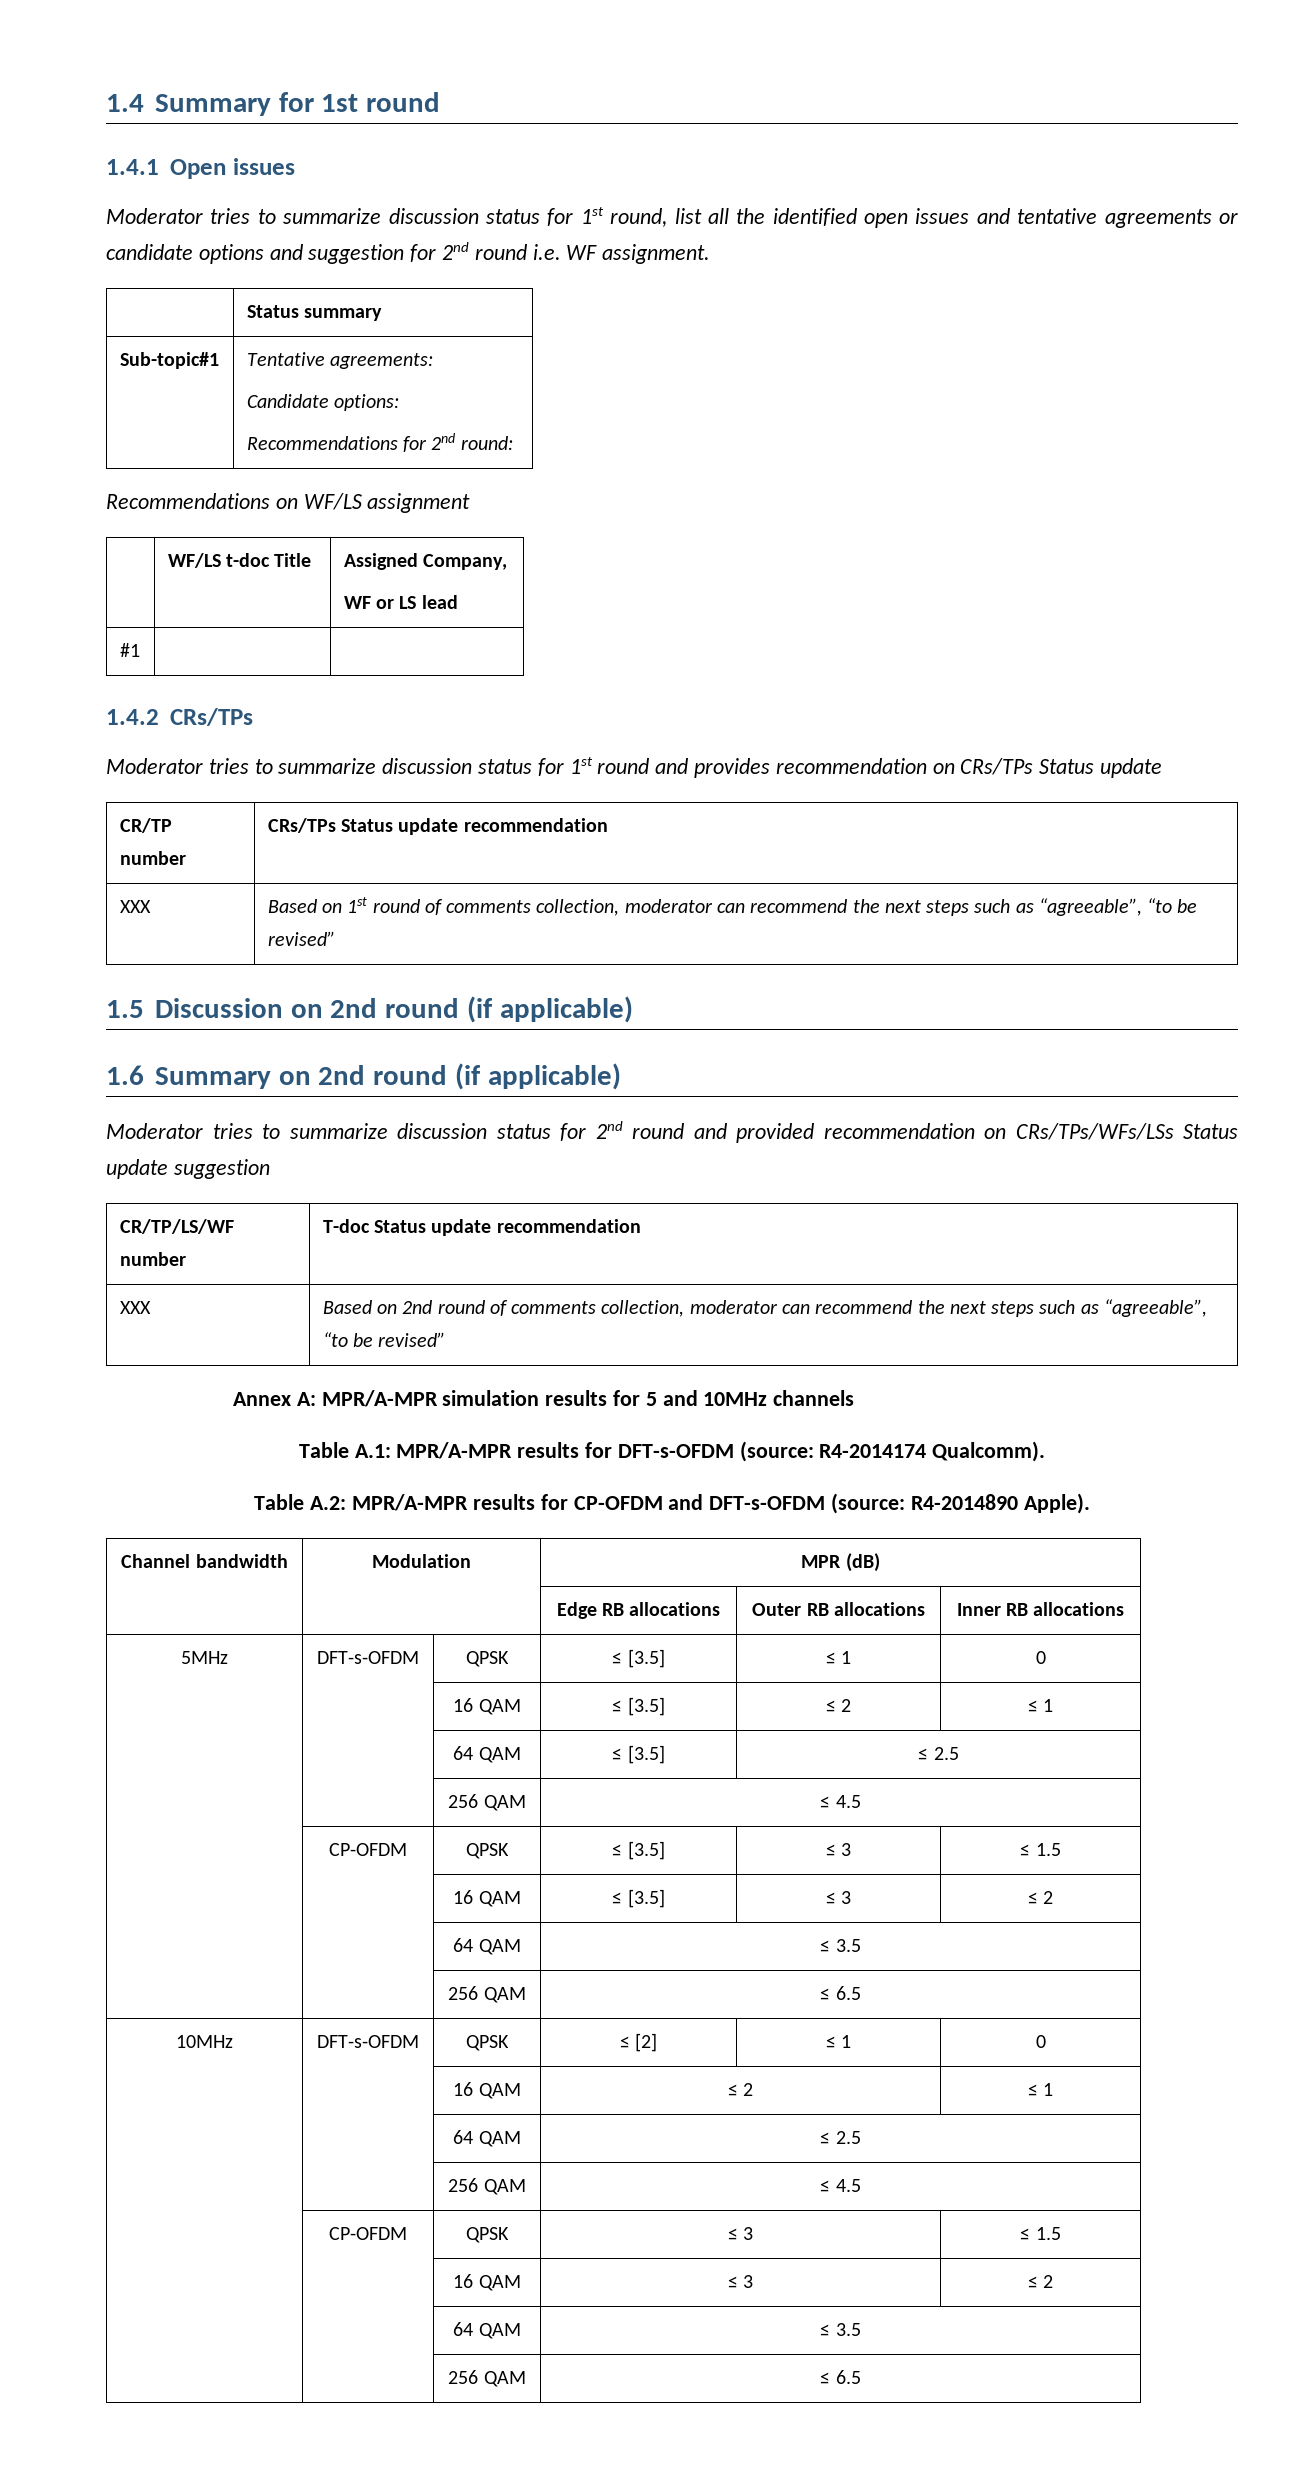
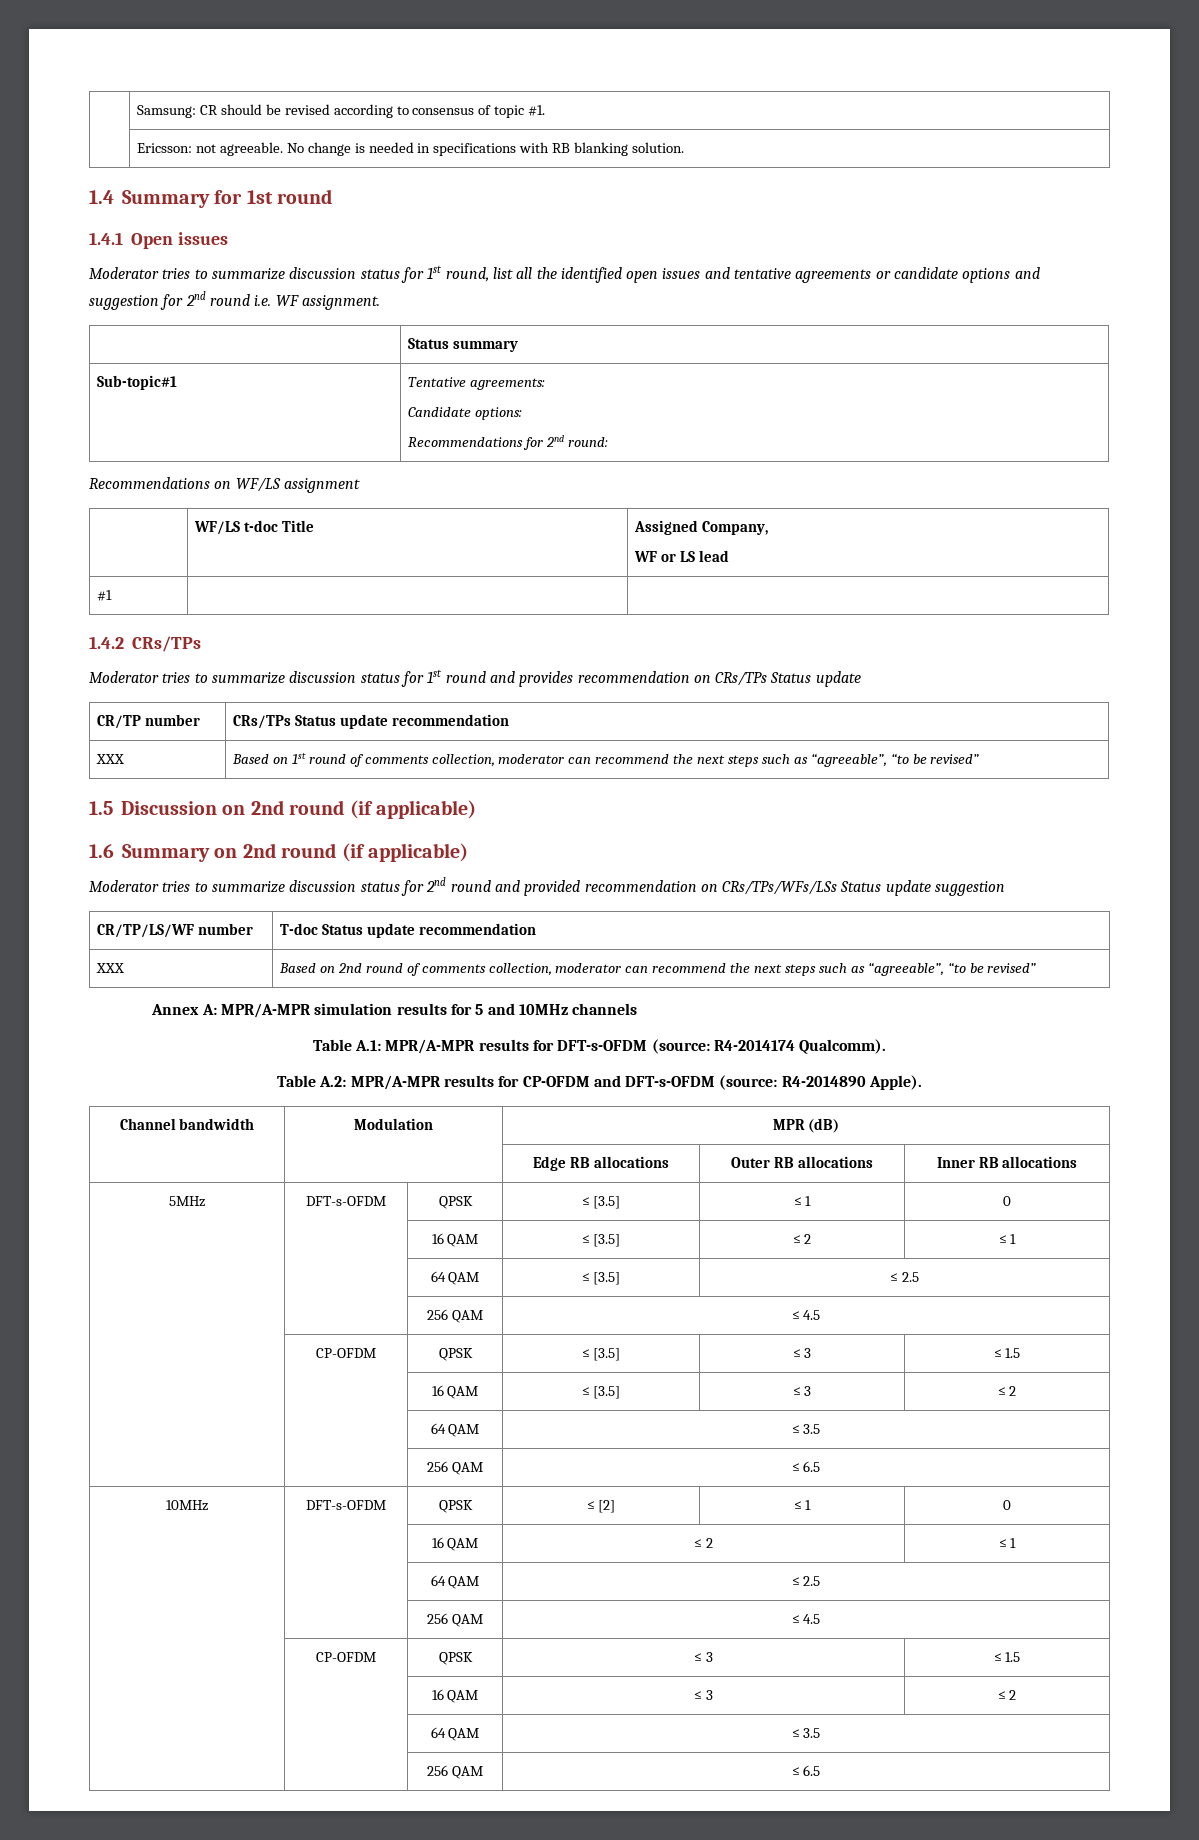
(106, 103) none -> [137,104,546,118] [137,142,684,156] | Samsung: CR should be revised according to consensus of topic #1. // | Ericsson: not agreeable. No change is needed in specifications with RB blanking solution. //

